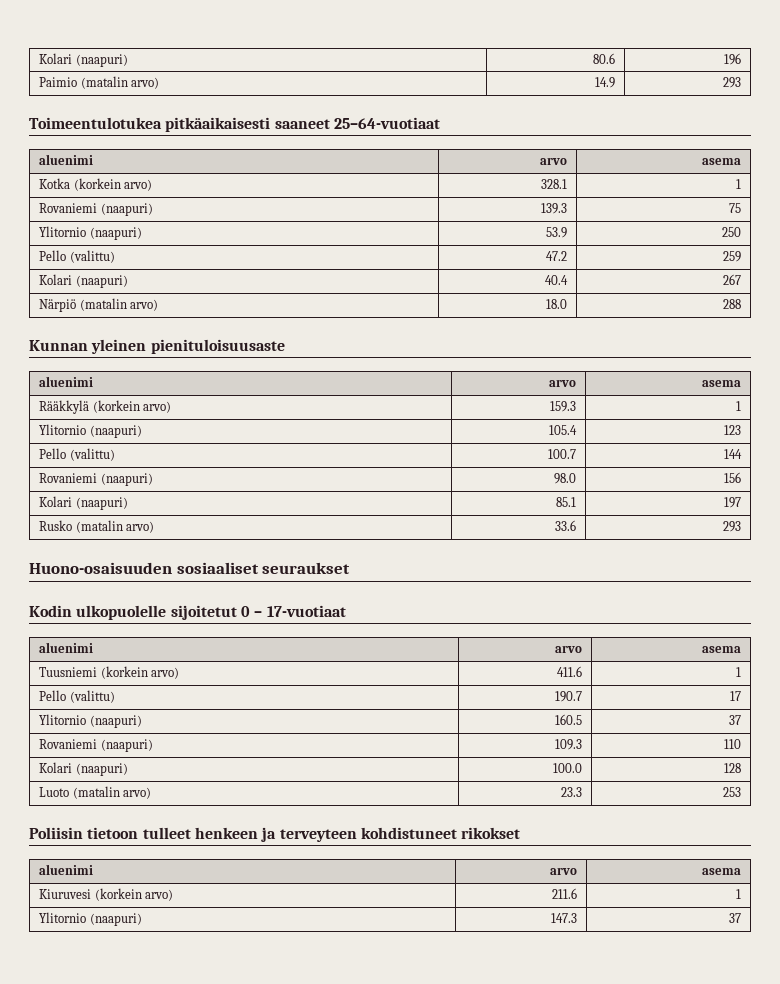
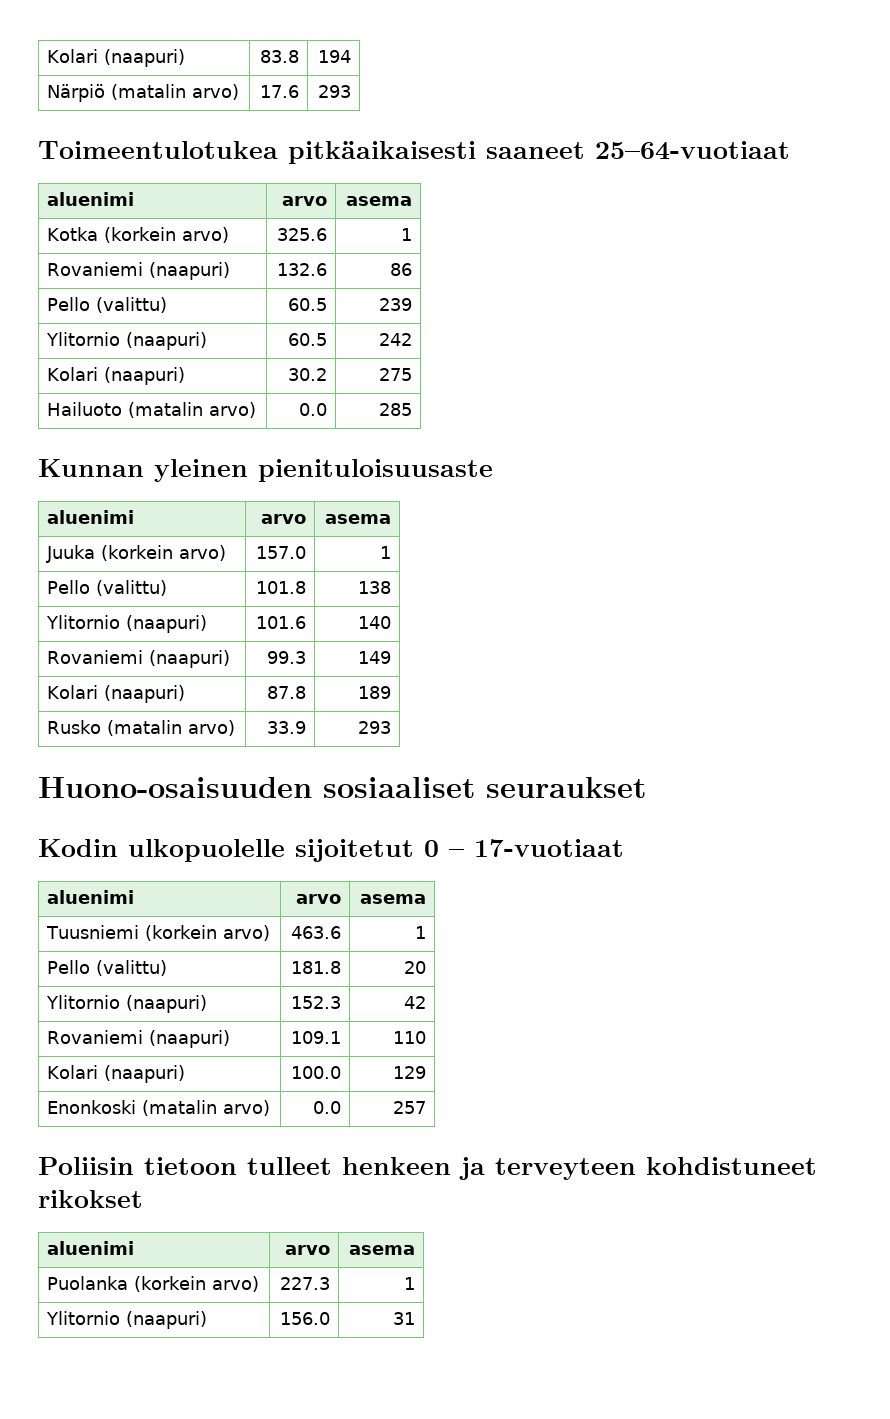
[39,53,128,67] [592,53,615,64] [723,53,741,65] [39,76,160,89] [594,77,615,88] Kolari (naapuri) | 80.6 | 196 // Paimio (matalin arvo) | 14.9 -> [46,49,185,67] [260,50,300,63] [318,50,352,63] [46,84,239,102] [260,85,300,98] Kolari (naapuri) | 83.8 | 194 // Närpiö (matalin arvo) | 17.6
[540,179,567,189] 328.1 -> [277,228,328,241] 325.6
[540,203,567,214] [728,203,741,213] [39,226,142,240] [545,227,567,238] [721,227,741,237] [39,250,115,263] [545,251,567,261] [722,251,741,262] [39,274,128,288] [544,275,568,285] [722,274,741,285] [39,298,159,312] [545,299,567,309] [722,299,741,309] 139.3 | 75 // Ylitornio (naapuri) | 53.9 | 250 // Pello (valittu) | 47.2 | 259 // Kolari (naapuri) | 40.4 | 267 // Närpiö (matalin arvo) | 18.0 | 288 -> [277,263,328,276] [390,263,413,276] [46,297,167,313] [288,298,328,311] [379,298,413,311] [45,332,207,350] [288,333,328,346] [379,333,413,346] [46,367,185,385] [288,368,328,381] [379,368,413,381] [46,402,256,418] [299,403,328,416] [379,403,413,416] 132.6 | 86 // Pello (valittu) | 60.5 | 239 // Ylitornio (naapuri) | 60.5 | 242 // Kolari (naapuri) | 30.2 | 275 // Hailuoto (matalin arvo) | 0.0 | 285
[39,400,172,414] [549,401,576,412] [735,401,741,411] [39,424,142,438] [548,425,577,435] [723,425,741,435] [39,448,115,461] [547,449,576,459] [723,449,742,459] [39,473,153,486] [553,473,576,484] [723,472,741,483] [39,496,128,510] [555,497,576,507] [723,497,741,508] Rääkkylä (korkein arvo) | 159.3 | 1 // Ylitornio (naapuri) | 105.4 | 123 // Pello (valittu) | 100.7 | 144 // Rovaniemi (naapuri) | 98.0 | 156 // Kolari (naapuri) | 85.1 | 197 -> [45,545,226,563] [256,546,307,559] [380,546,392,559] [46,580,167,596] [256,581,307,594] [358,581,392,594] [45,615,207,633] [256,616,307,629] [358,616,392,629] [46,650,230,668] [267,651,307,664] [358,651,392,664] [46,685,185,703] [267,686,307,699] [358,686,392,699] Juuka (korkein arvo) | 157.0 | 1 // Pello (valittu) | 101.8 | 138 // Ylitornio (naapuri) | 101.6 | 140 // Rovaniemi (naapuri) | 99.3 | 149 // Kolari (naapuri) | 87.8 | 189
[554,520,576,531] 33.6 -> [267,721,307,734] 33.9
[556,666,582,677] [735,667,741,677] [39,690,115,703] [554,691,582,702] [729,691,741,701] [39,714,142,728] [554,714,582,725] [728,715,741,725] [39,739,153,752] [554,739,582,750] 411.6 | 1 // Pello (valittu) | 190.7 | 17 // Ylitornio (naapuri) | 160.5 | 37 // Rovaniemi (naapuri) | 109.3 -> [291,926,342,939] [415,926,427,939] [46,960,167,976] [291,961,342,974] [404,961,427,974] [45,995,207,1013] [291,996,342,1009] [404,996,427,1009] [46,1030,230,1048] [291,1031,342,1044] 463.6 | 1 // Pello (valittu) | 181.8 | 20 // Ylitornio (naapuri) | 152.3 | 42 // Rovaniemi (naapuri) | 109.1
[723,763,741,773] [39,786,152,799] [560,787,582,797] [722,787,741,797] 128 // Luoto (matalin arvo) | 23.3 | 253 -> [393,1066,427,1079] [46,1100,270,1116] [313,1101,342,1114] [393,1101,427,1114] 129 // Enonkoski (matalin arvo) | 0.0 | 257
[39,888,174,901] [551,888,577,899] [735,889,741,899] [39,912,142,926] [550,913,577,923] [728,913,741,923] Kiuruvesi (korkein arvo) | 211.6 | 1 // Ylitornio (naapuri) | 147.3 | 37 -> [46,1276,259,1292] [280,1277,331,1290] [404,1277,416,1290] [45,1311,207,1329] [280,1312,331,1325] [393,1312,416,1325] Puolanka (korkein arvo) | 227.3 | 1 // Ylitornio (naapuri) | 156.0 | 31

